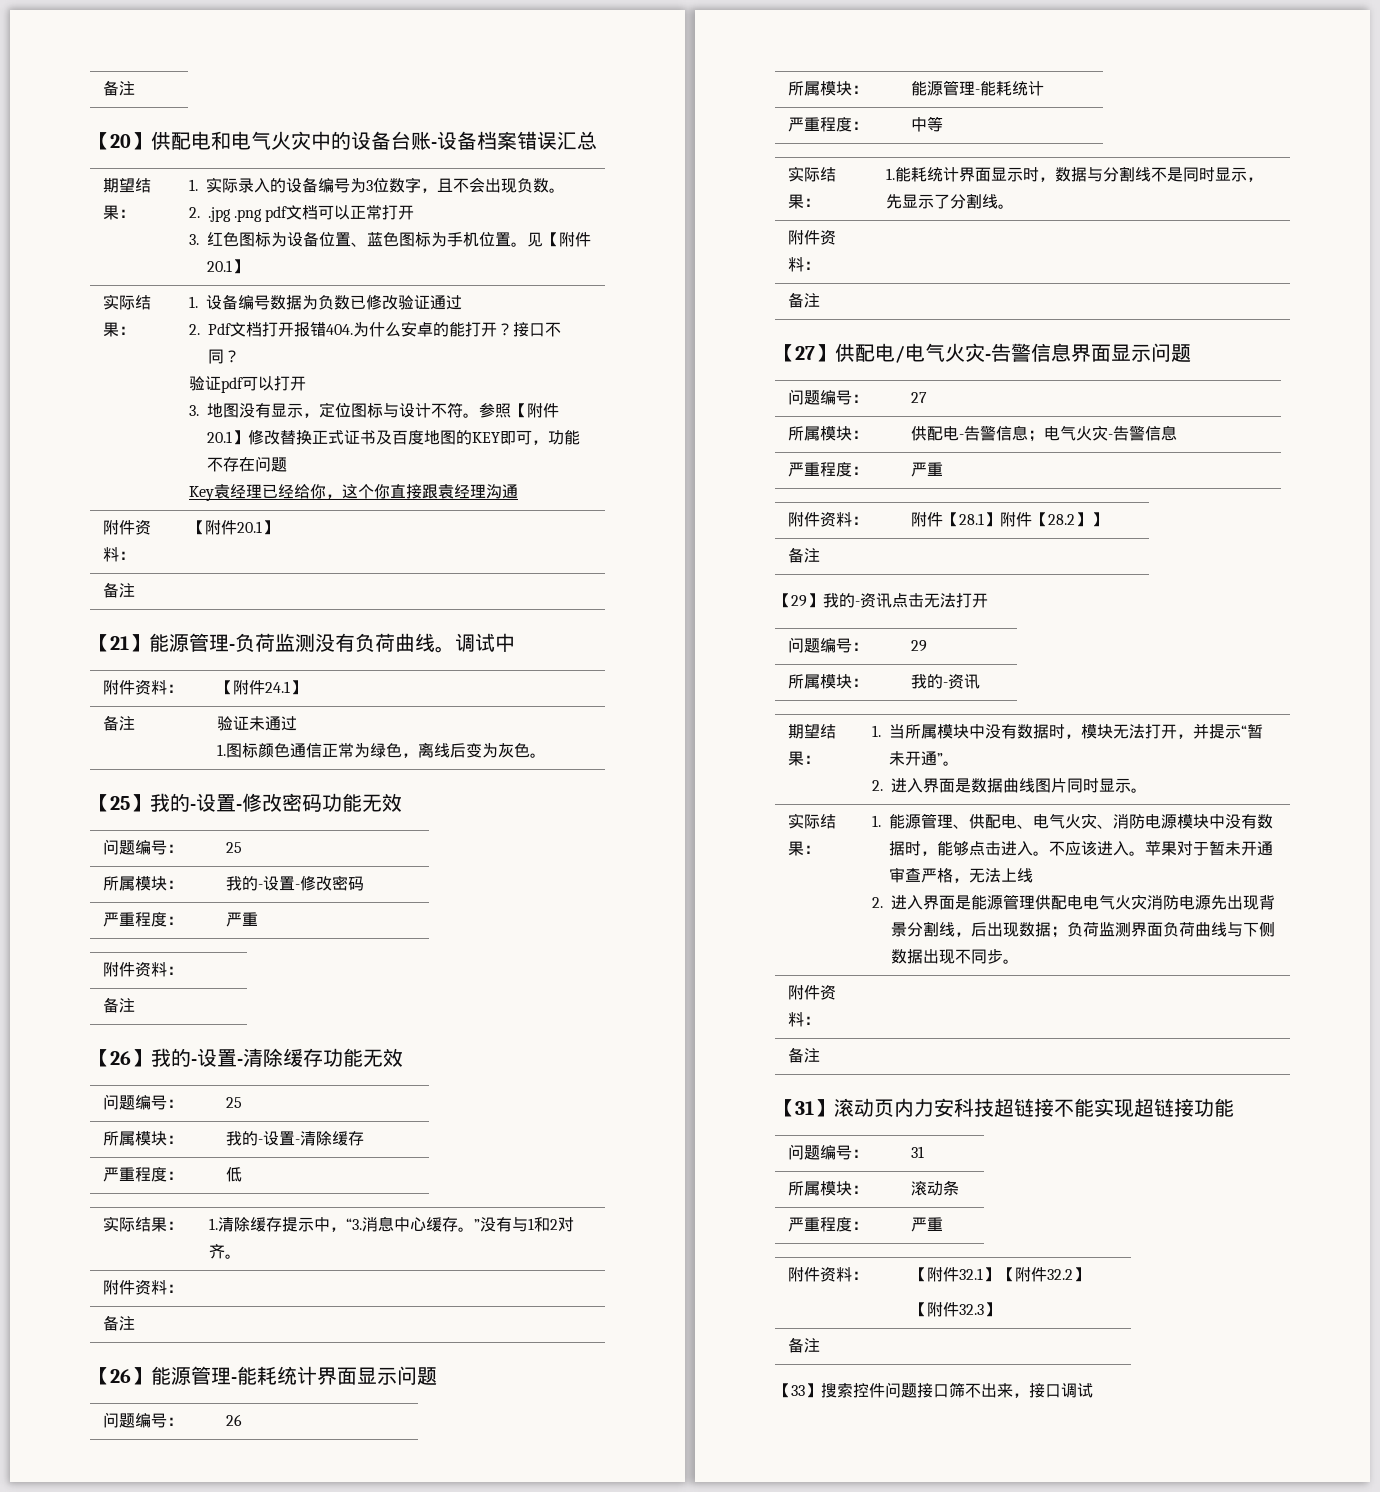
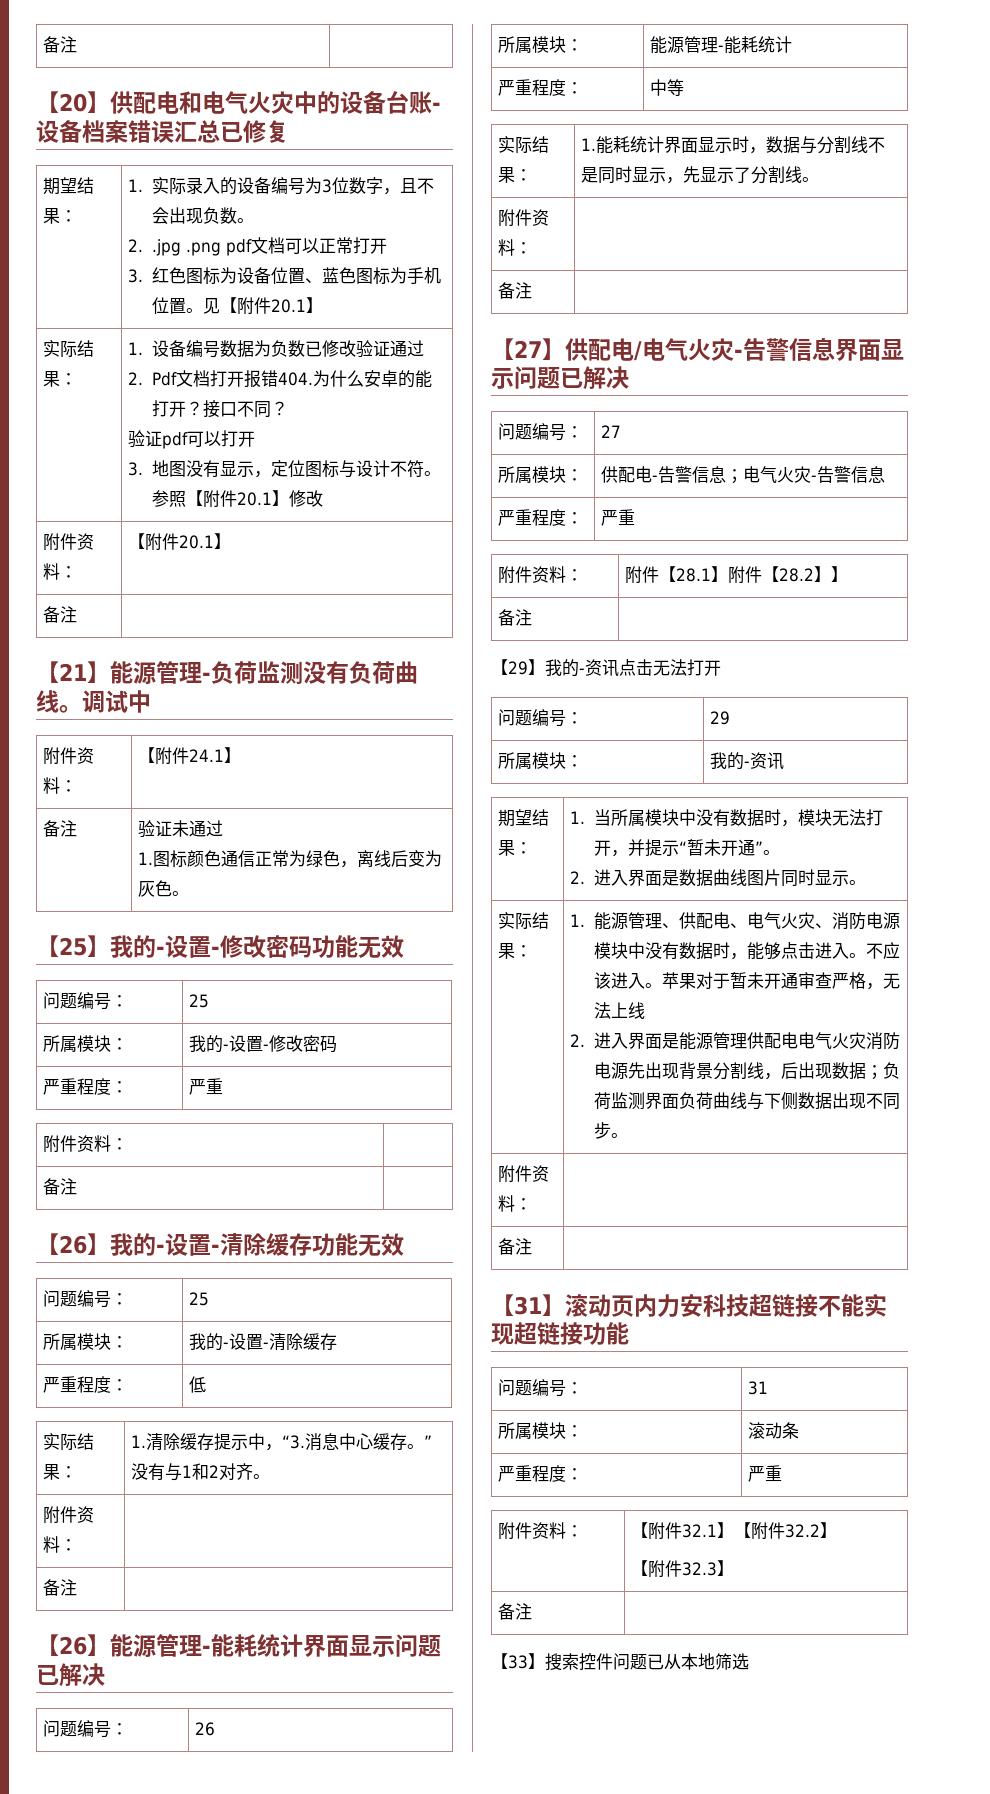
(597, 140) none -> [220,120,289,143] 已修复
[279,430,580,445] [206,456,287,472] [188,483,518,501] 替换正式证书及百度地图的KEY即可，功能不存在问题 // Key袁经理已经给你，这个你直接跟袁经理沟通 -> (323, 498) none
(437, 1376) none -> [36,1663,105,1687] 已解决
(1191, 353) none -> [560,366,629,390] 已解决
[917,1382,1093,1398] 接口筛不出来，接口调试 -> [647,1653,749,1670] 已从本地筛选

